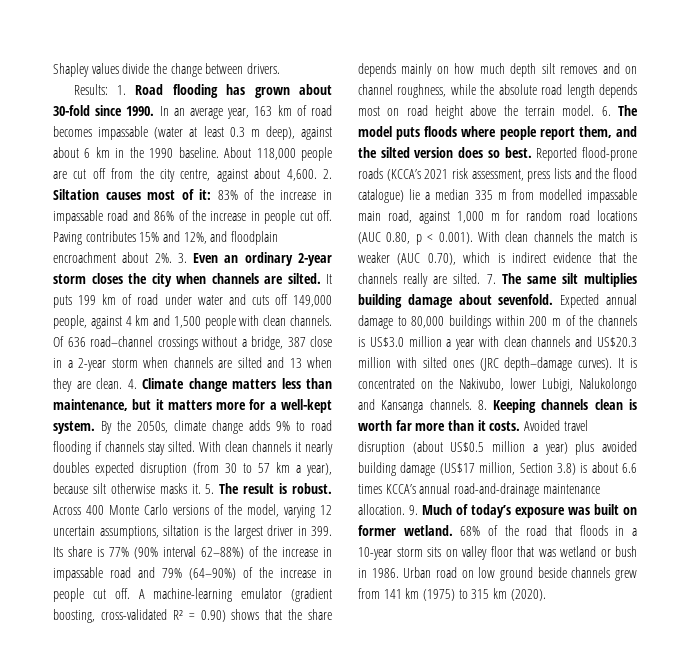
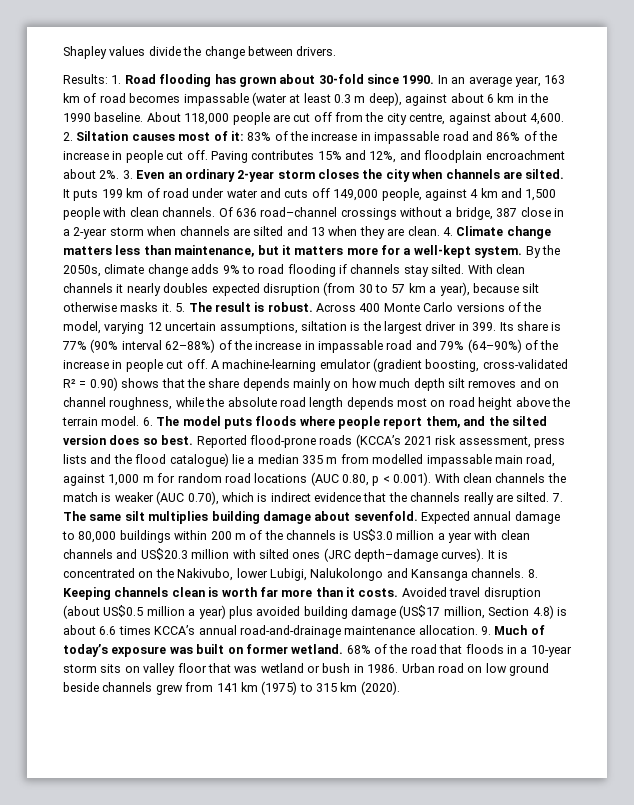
[556,463,576,475] 3.8) -> [532,605,554,619] 4.8)

